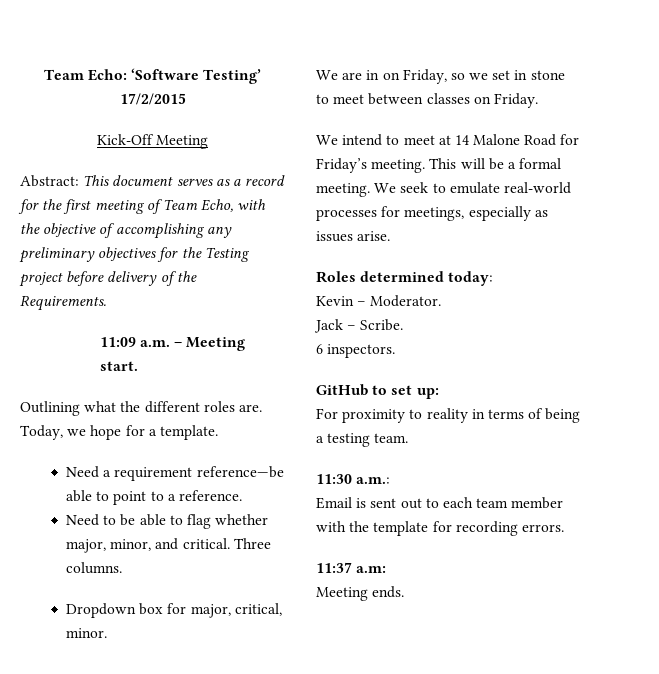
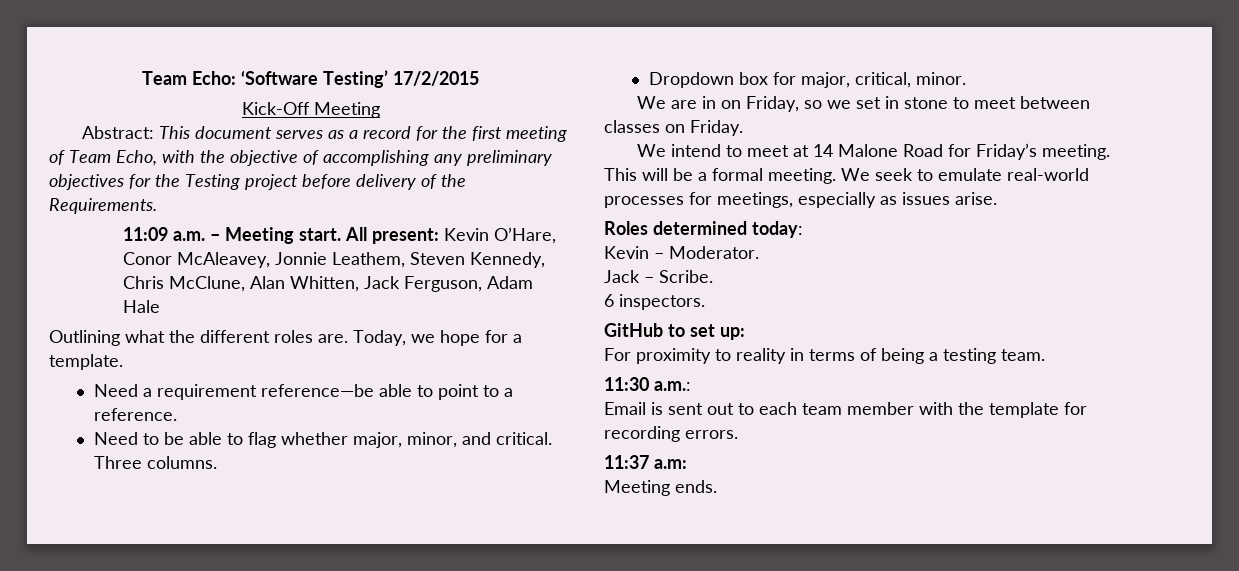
(138, 366) none -> [345,227,557,244] [123,252,546,268] [123,276,534,292] [123,300,161,313] All present: Kevin O’Hare, Conor McAleavey, Jonnie Leathem, Steven Kennedy, Chris McClune, Alan Whitten, Jack Ferguson, Adam Hale

